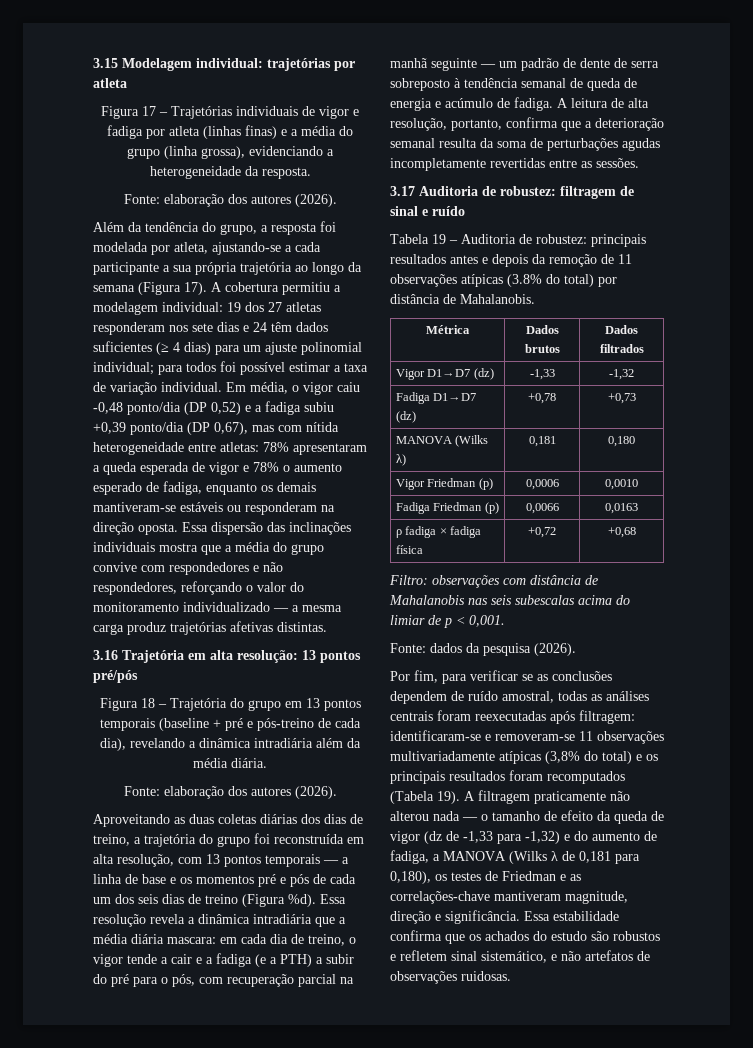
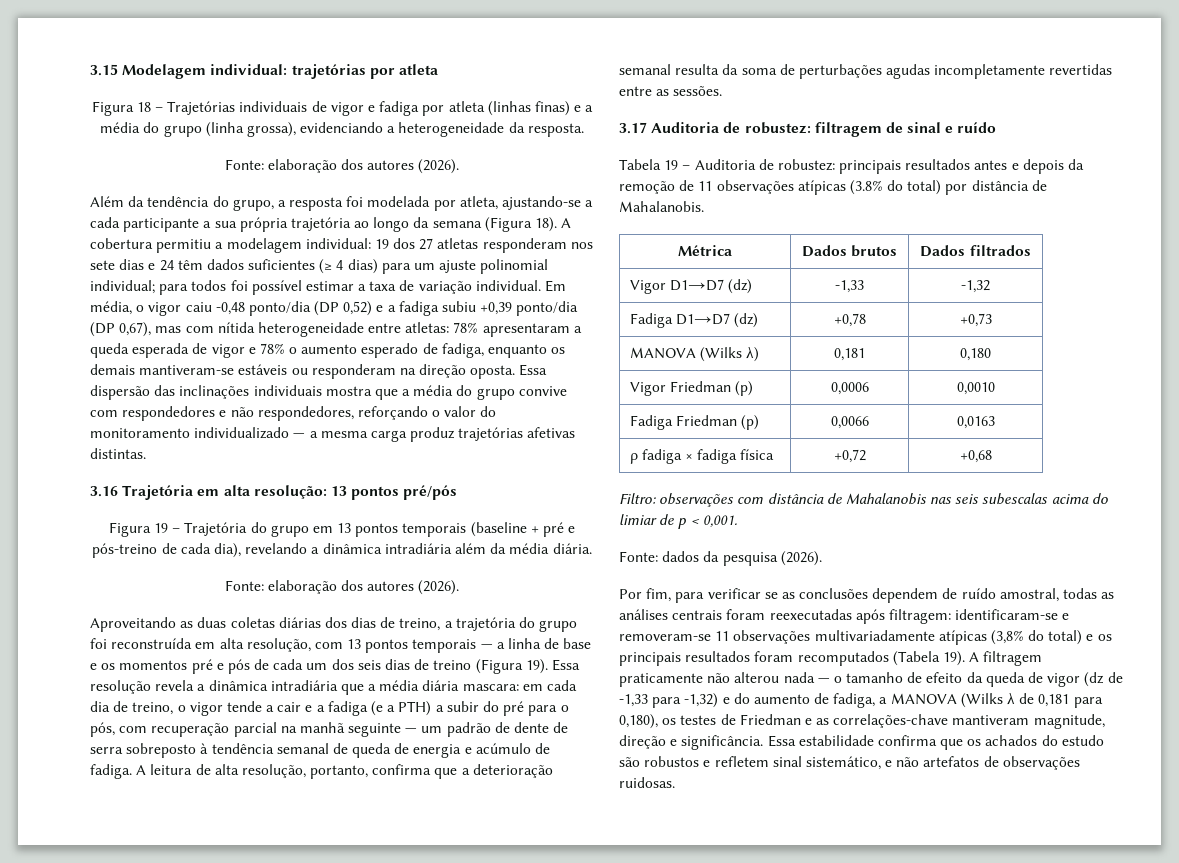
[142,106,156,116] 17 -> [136,102,151,112] 18
[184,282,207,295] 17). -> [535,217,558,232] 18).
[140,698,155,708] 18 -> [153,523,168,533] 19
[288,894,316,907] %d). -> [525,659,548,674] 19).

